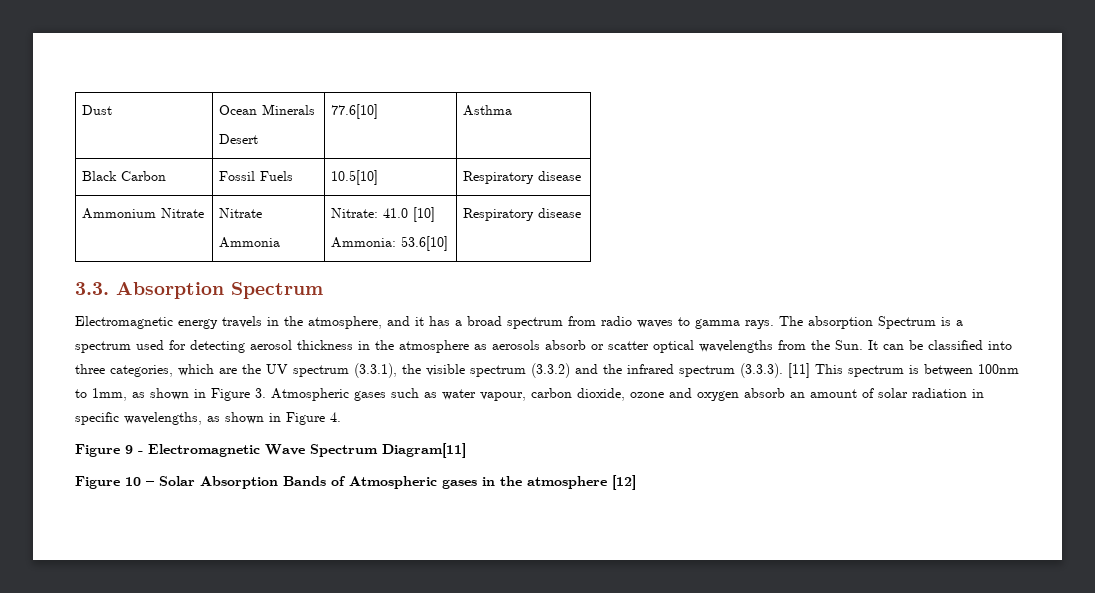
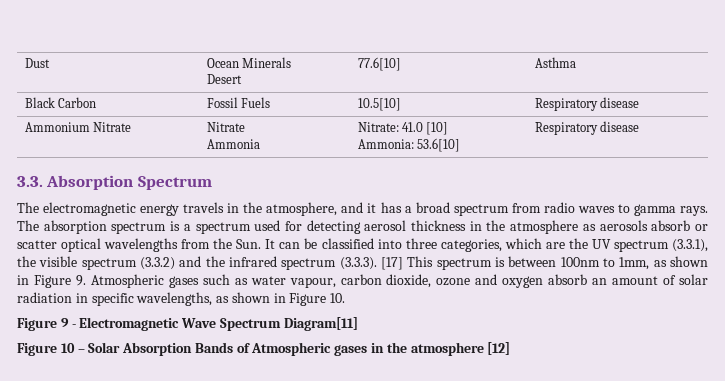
[75,316,173,329] Electromagnetic -> [17,202,137,216] The electromagnetic
[878,316,936,329] Spectrum -> [111,222,167,234] spectrum
[788,363,810,378] [11] -> [380,257,403,270] [17]
[255,388,266,398] 3. -> [75,275,86,286] 9.
[330,412,341,422] 4. -> [330,293,346,303] 10.

